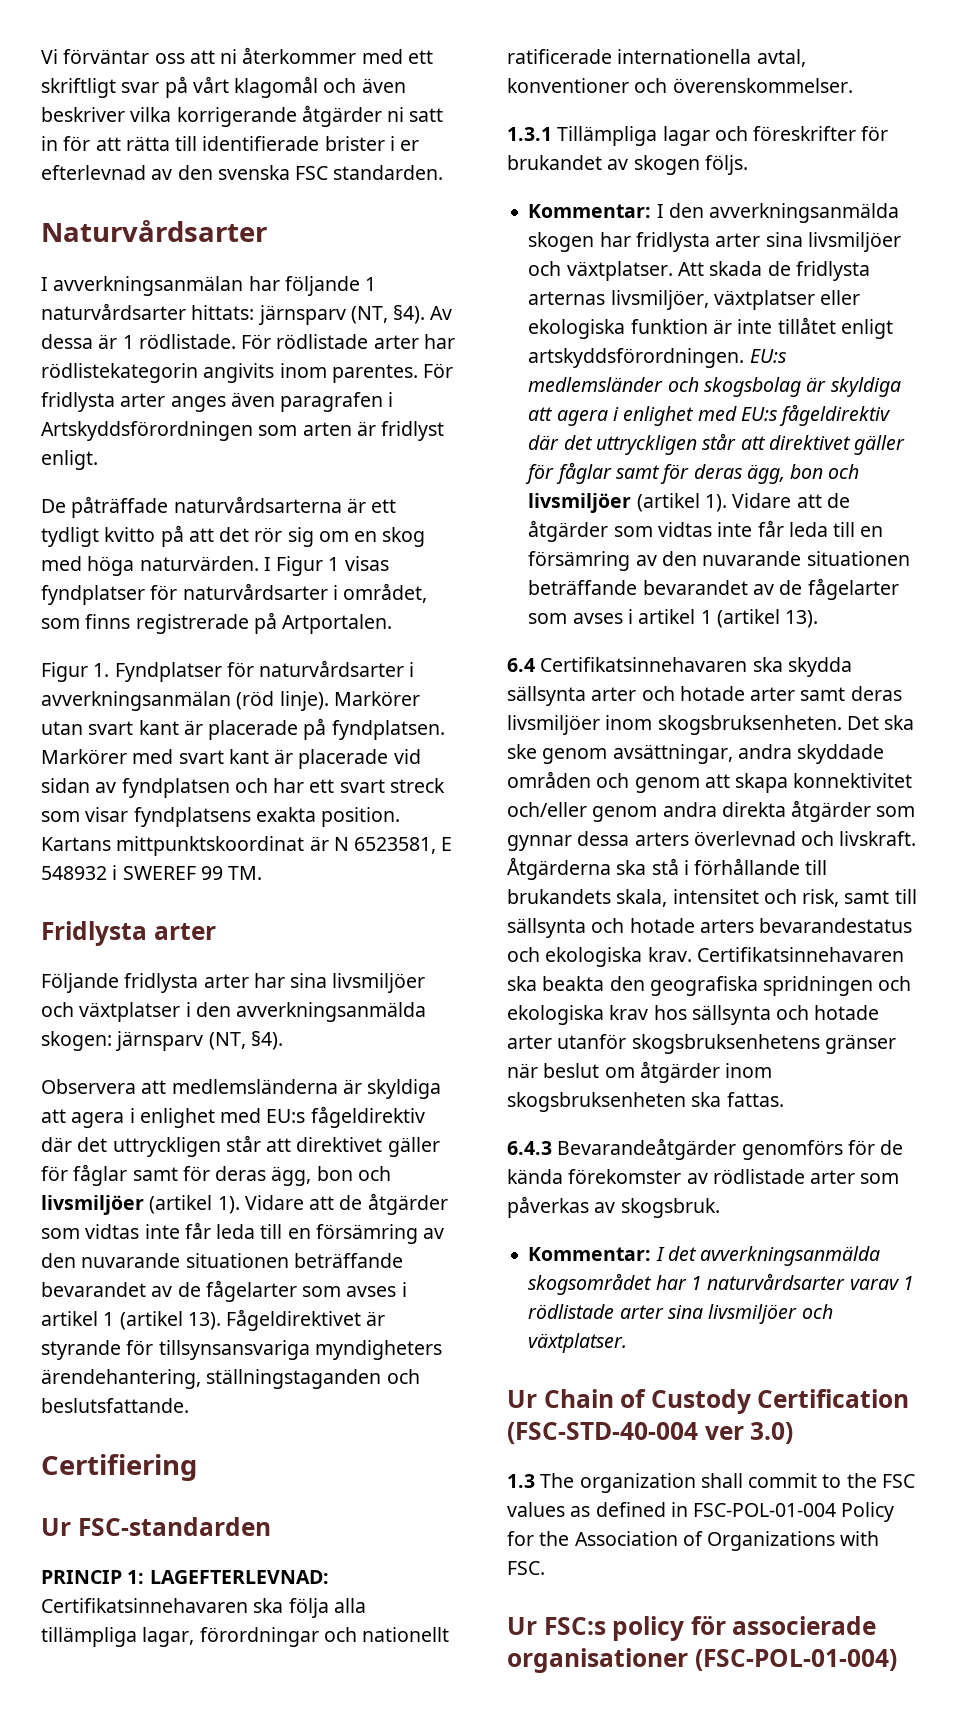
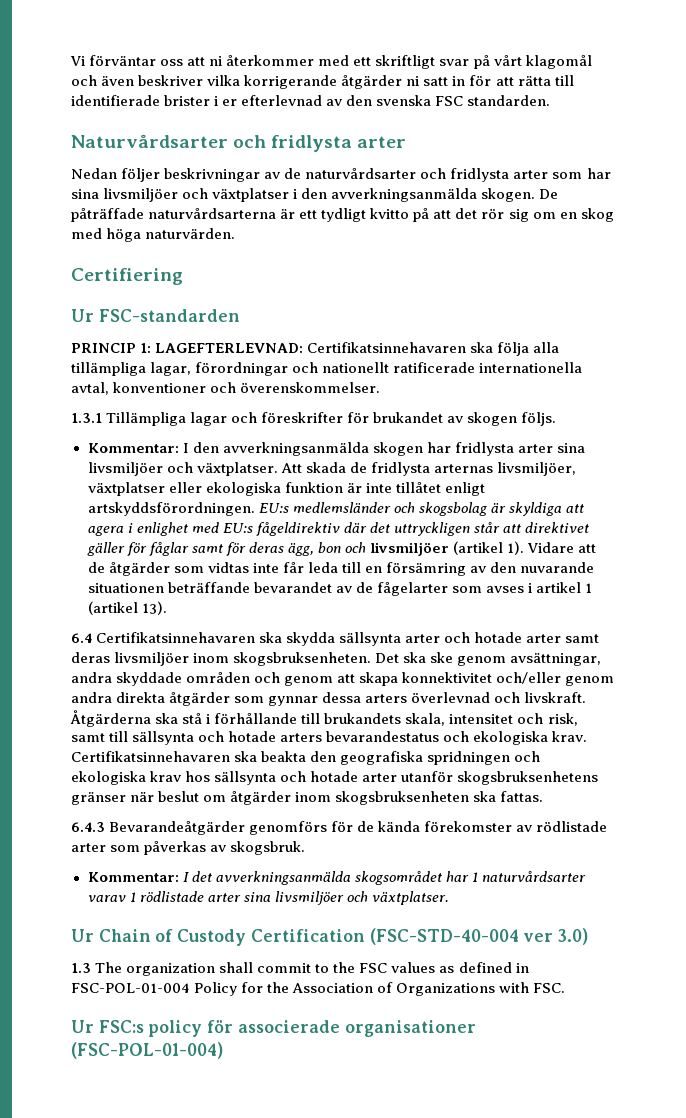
[41,276,377,296] [41,303,453,325] [41,334,455,349] [41,363,454,383] [41,392,394,412] [41,421,445,441] [41,450,98,470] // I avverkningsanmälan har följande 1 naturvårdsarter hittats: järnsparv (NT, §4). Av dessa är 1 rödlistade. För rödlistade arter har rödlistekategorin angivits inom parentes. För fridlysta arter anges även paragrafen i Artskyddsförordningen som arten är fridlyst enligt. // -> [233,135,407,152] [71,168,611,182] [71,188,536,202] och fridlysta arter // Nedan följer beskrivningar av de naturvårdsarter och fridlysta arter som har sina livsmiljöer och växtplatser i den avverkningsanmälda skogen.
[263,556,389,576] [41,583,428,605] [41,612,393,634] [41,660,415,682] [41,691,420,711] [41,718,445,740] [41,749,421,769] [41,778,445,798] [41,807,401,827] [41,836,453,856] [41,865,263,880] [41,921,216,946] [41,973,426,993] [41,1002,427,1022] [41,1031,283,1051] [41,1079,442,1099] [41,1106,425,1128] [41,1135,440,1157] [41,1164,391,1186] [41,1193,448,1215] [41,1222,445,1244] [41,1253,403,1268] [41,1280,407,1302] [41,1309,386,1331] [41,1340,442,1360] [41,1369,420,1389] [41,1398,189,1413] I Figur 1 visas fyndplatser för naturvårdsarter i området, som finns registrerade på Artportalen. // Figur 1. Fyndplatser för naturvårdsarter i avverkningsanmälan (röd linje). Markörer utan svart kant är placerade på fyndplatsen. Markörer med svart kant är placerade vid sidan av fyndplatsen och har ett svart streck som visar fyndplatsens exakta position. Kartans mittpunktskoordinat är N 6523581, E 548932 i SWEREF 99 TM. // Fridlysta arter // Följande fridlysta arter har sina livsmiljöer och växtplatser i den avverkningsanmälda skogen: järnsparv (NT, §4). // Observera att medlemsländerna är skyldiga att agera i enlighet med EU:s fågeldirektiv där det uttryckligen står att direktivet gäller för fåglar samt för deras ägg, bon och livsmiljöer (artikel 1). Vidare att de åtgärder som vidtas inte får leda till en försämring av den nuvarande situationen beträffande bevarandet av de fågelarter som avses i artikel 1 (artikel 13). Fågeldirektivet är styrande för tillsynsansvariga myndigheters ärendehantering, ställningstaganden och beslutsfattande. -> (236, 233) none

